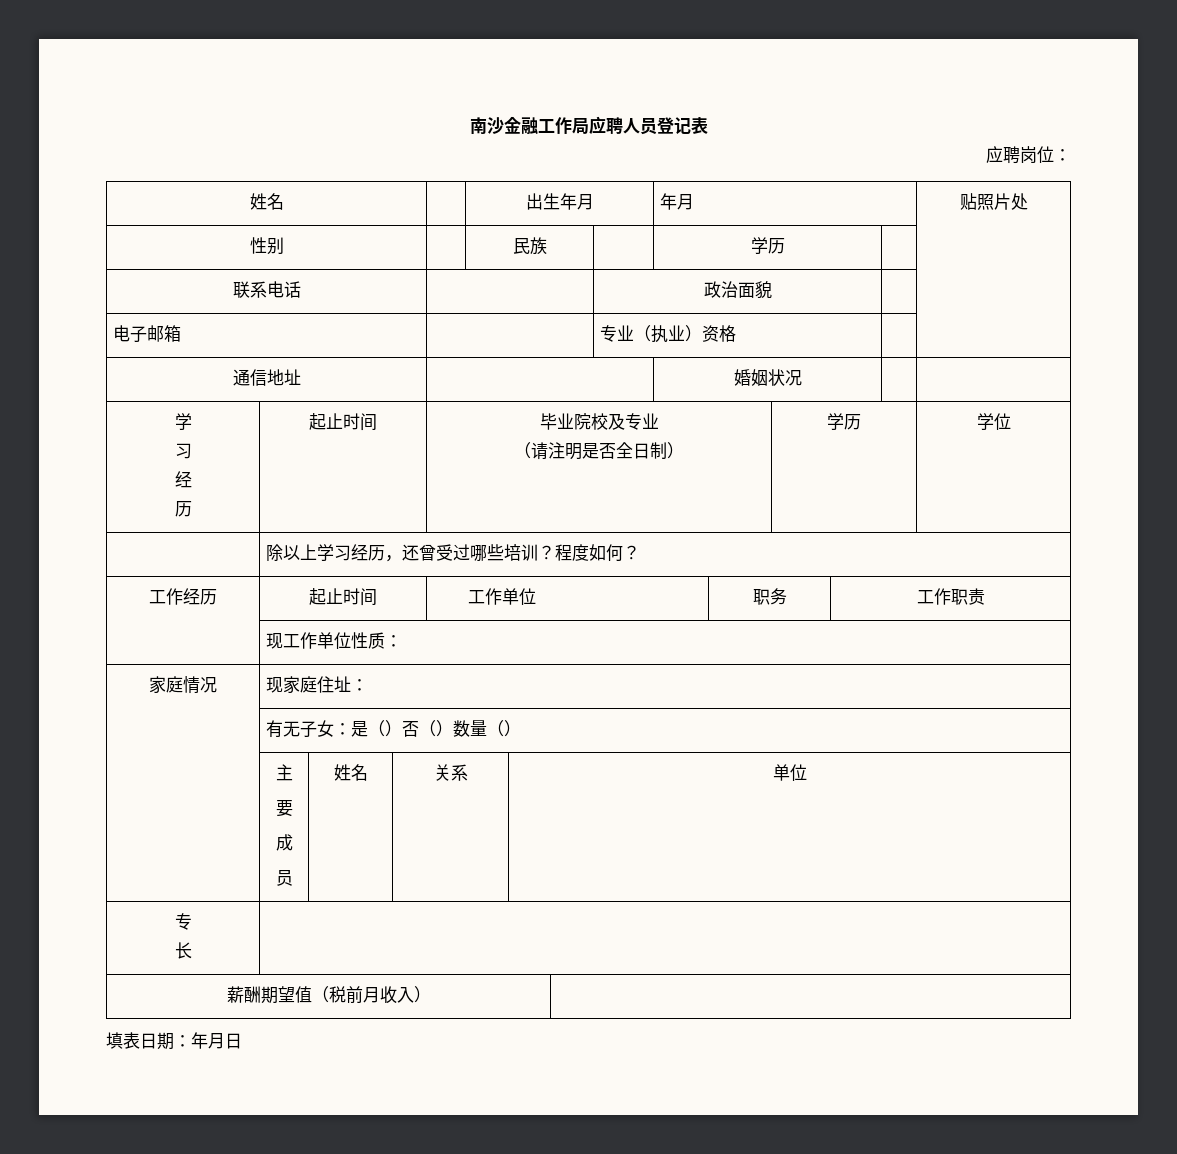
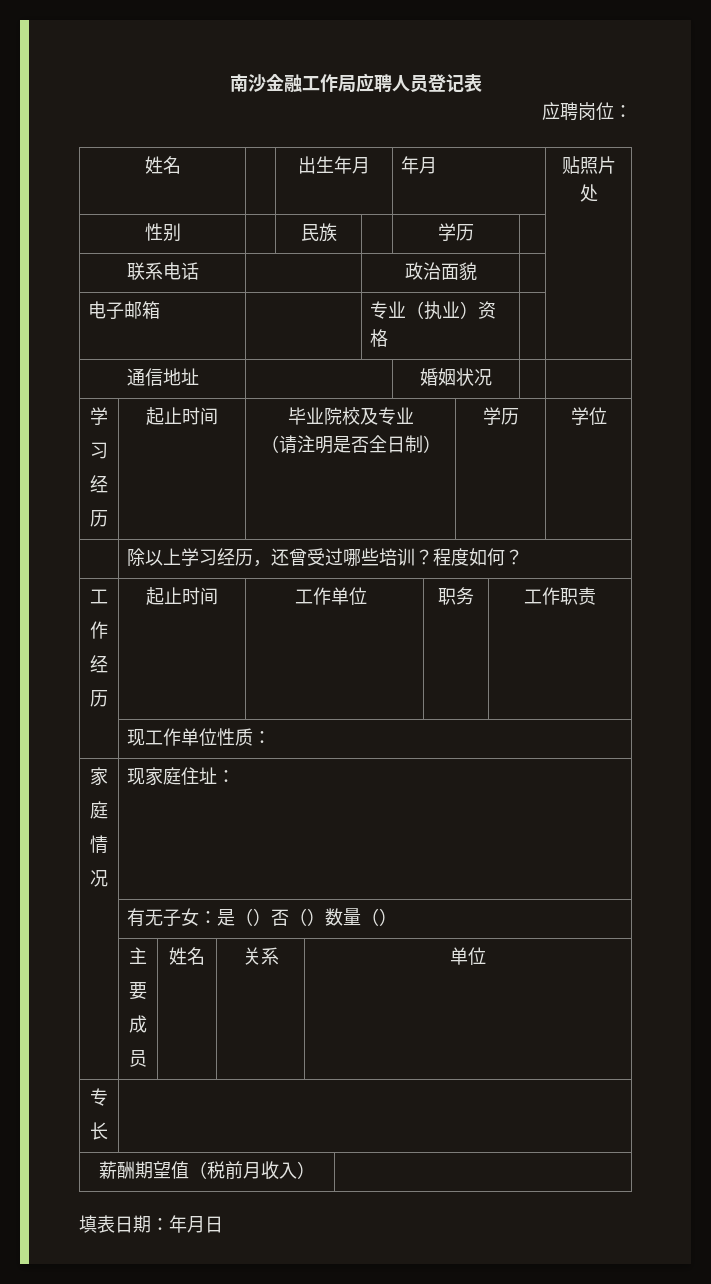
[166,588,200,605] 作经 -> [90,621,108,639] [90,655,108,673] // 作 // 经 //
[166,676,183,693] 庭 -> [90,801,108,819] // 庭 //
(200, 685) none -> (108, 844) //

